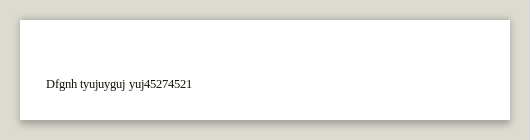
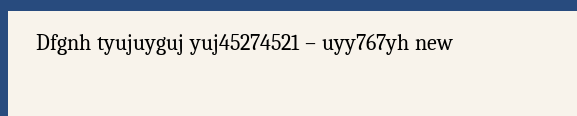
(192, 85) none -> [304,34,453,55] – uyy767yh new

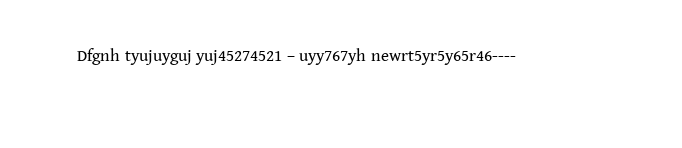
[414,39,453,50] new -> [370,51,516,65] newrt5yr5y65r46----

